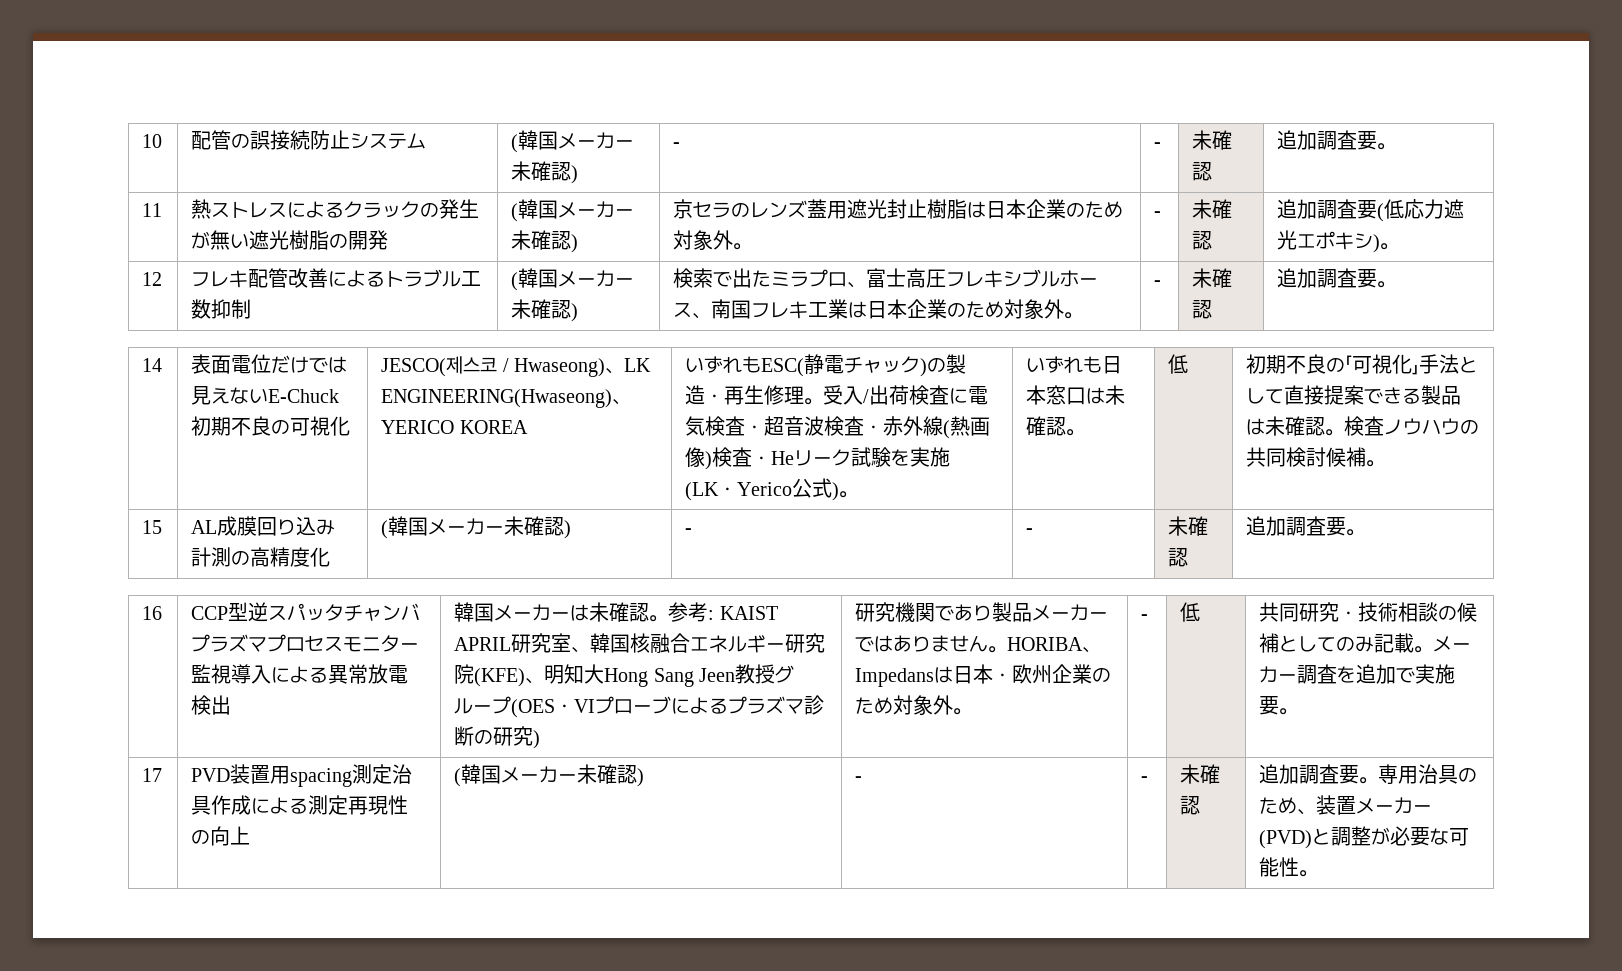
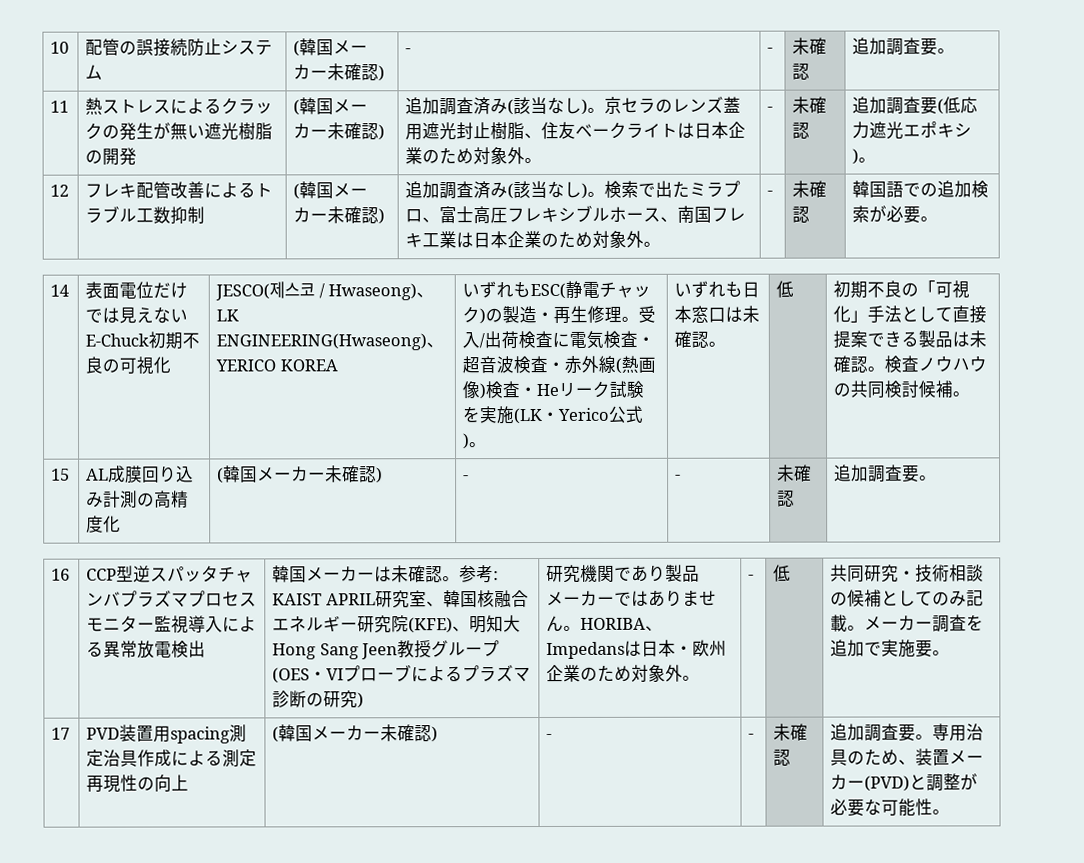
(579, 243) none -> [405,96,606,116] 追加調査済み(該当なし)。
(968, 209) none -> [524,121,679,140] 、住友ベークライト
(579, 312) none -> [405,180,606,200] 追加調査済み(該当なし)。
[1277,268,1358,288] 追加調査 -> [852,180,990,198] [852,205,905,223] 韓国語での追加検索が必

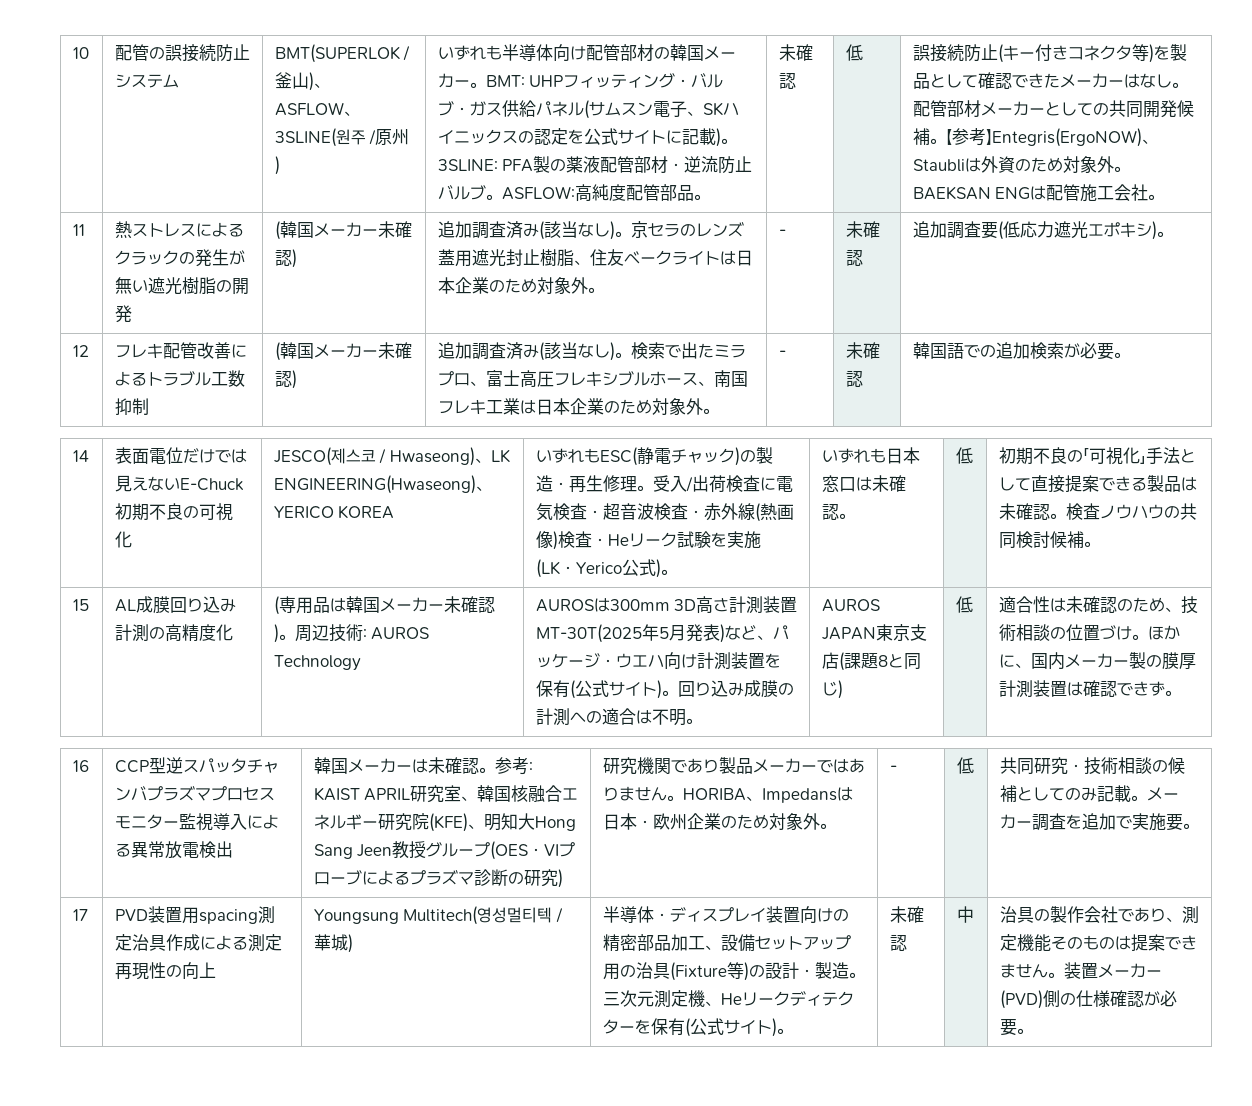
[293,38,369,57] [293,63,386,82] [405,48,412,54] [767,47,774,53] [792,37,828,55] [792,63,811,80] [852,37,939,56] (韓国メーカー未確認) | - | - | 未確認 | 追加調査要 -> [274,44,411,63] [274,72,330,91] [274,102,360,116] [274,128,410,147] [274,156,280,175] [437,44,736,61] [437,73,724,88] [437,100,739,119] [437,128,737,147] [437,156,753,174] [437,184,710,202] [778,44,813,61] [778,72,796,89] [845,44,863,61] [912,44,1187,63] [912,72,1188,89] [912,100,1194,118] [912,128,1158,147] [912,156,1130,173] [912,184,1149,202] BMT(SUPERLOK /釜山)、ASFLOW、3SLINE(원주 /原州) | いずれも半導体向け配管部材の韓国メーカー。BMT: UHPフィッティング・バルブ・ガス供給パネル(サムスン電子、SKハイニックスの認定を公式サイトに記載)。3SLINE: PFA製の薬液配管部材・逆流防止バルブ。ASFLOW:高純度配管部品。 | 未確認 | 低 | 誤接続防止(キー付きコネクタ等)を製品として確認できたメーカーはなし。配管部材メーカーとしての共同開発候補。【参考】Entegris(ErgoNOW)、Staubliは外資のため対象外。BAEKSAN ENGは配管施工会社
[223,465,384,484] [463,475,470,481] [675,474,682,480] [777,464,813,482] [777,490,796,507] [834,464,921,483] 韓国メーカー未確認) | - | - | 未確認 | 追加調査要 -> [278,596,495,614] [273,624,430,643] [273,655,361,671] [535,596,798,614] [535,624,789,643] [535,652,781,670] [535,680,794,699] [535,708,702,726] [821,599,880,612] [821,624,927,641] [821,652,921,671] [821,680,843,699] [955,596,973,613] [998,596,1198,614] [998,624,1180,641] [998,652,1196,670] [998,680,1165,698] 専用品は韓国メーカー未確認)。周辺技術: AUROS Technology | AUROSは300mm 3D高さ計測装置MT-30T(2025年5月発表)など、パッケージ・ウエハ向け計測装置を保有(公式サイト)。回り込み成膜の計測への適合は不明。 | AUROS JAPAN東京支店(課題8と同じ) | 低 | 適合性は未確認のため、技術相談の位置づけ。ほかに、国内メーカー製の膜厚計測装置は確認できず
[272,724,439,743] [546,733,553,739] [748,733,755,739] [773,723,809,741] [773,749,792,766] [830,723,985,742] [830,748,985,766] [830,773,979,792] [830,798,934,817] (韓国メーカー未確認) | - | - | 未確認 | 追加調査要。専用治具のため、装置メーカー(PVD)と調整が必要な可能性 -> [313,906,563,925] [313,934,353,953] [602,906,849,923] [602,934,851,952] [602,962,865,981] [602,990,854,1008] [602,1018,793,1037] [889,906,924,923] [889,934,907,951] [956,906,974,923] [999,906,1199,924] [999,934,1197,952] [999,962,1162,979] [999,990,1177,1009] [999,1019,1017,1036] Youngsung Multitech(영성멀티텍 /華城) | 半導体・ディスプレイ装置向けの精密部品加工、設備セットアップ用の治具(Fixture等)の設計・製造。三次元測定機、Heリークディテクターを保有(公式サイト)。 | 未確認 | 中 | 治具の製作会社であり、測定機能そのものは提案できません。装置メーカー(PVD)側の仕様確認が必要

